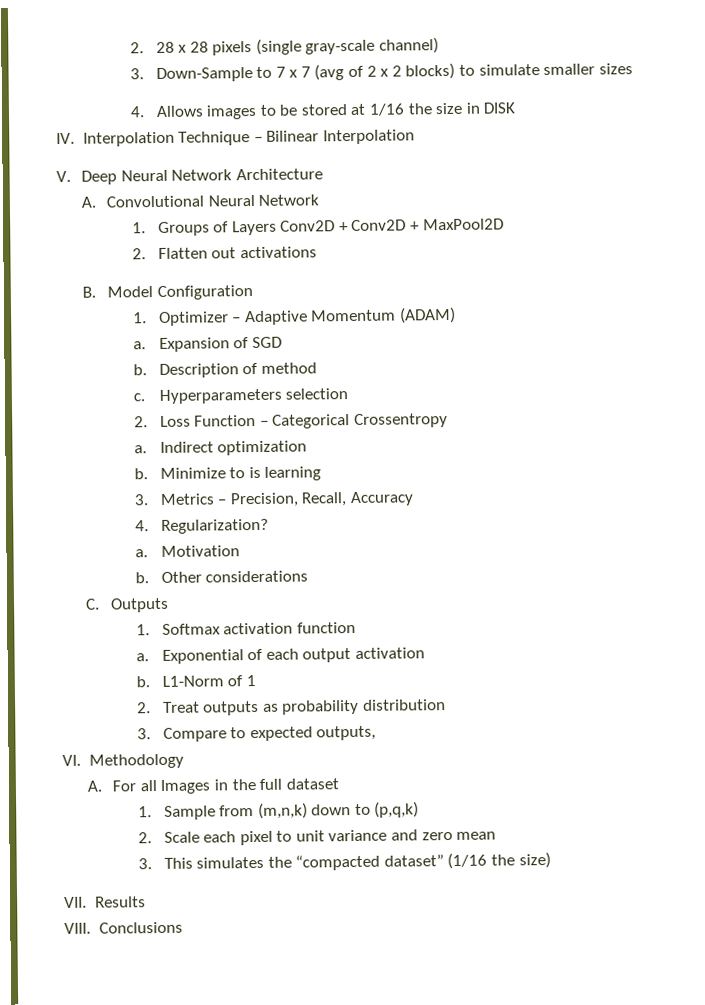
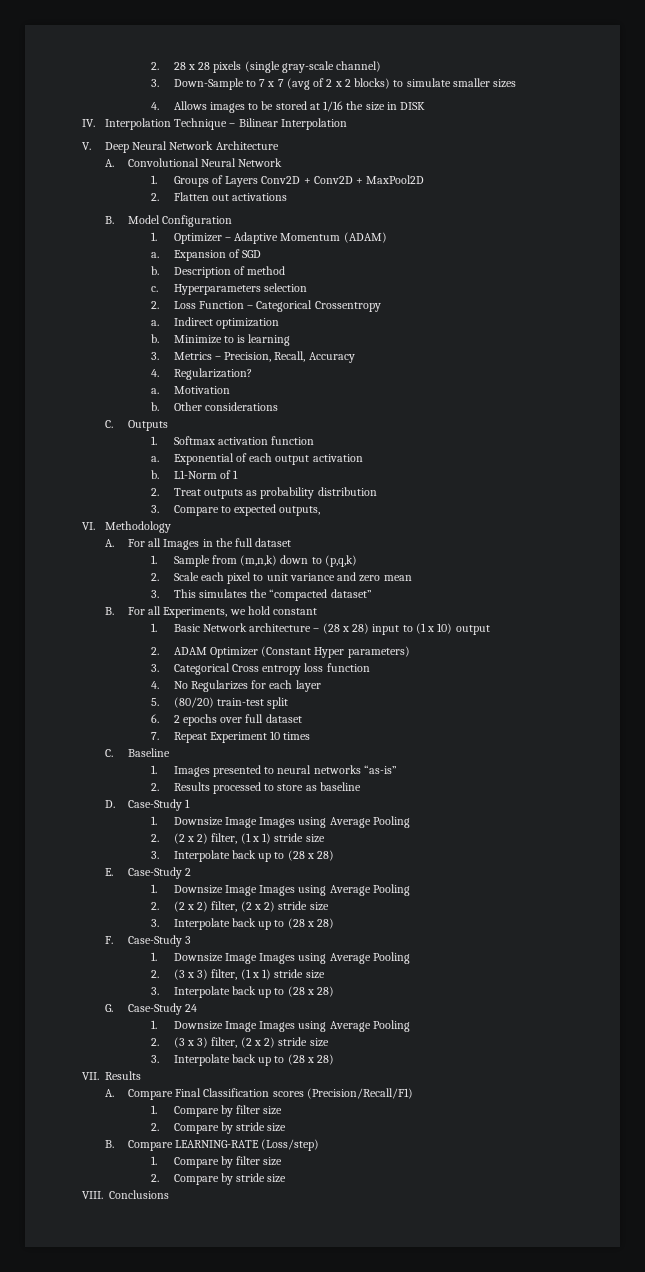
[447,851,551,870] [64,896,146,908] (1/16 the size) // VII. Results -> [104,606,318,618] [150,623,490,635] [150,646,410,658] [150,663,370,675] [150,680,321,692] [150,697,289,709] [150,714,302,726] [150,731,311,743] [104,748,170,757] [150,765,397,777] [150,782,361,794] [104,799,191,811] [150,816,410,828] [150,833,325,844] [150,850,335,862] [104,867,192,879] [150,884,410,896] [150,901,329,912] [150,918,335,930] [104,935,192,947] [150,952,410,964] [150,969,325,980] [150,986,335,998] [104,1003,198,1015] [150,1020,410,1032] [150,1037,329,1048] [150,1054,335,1066] [81,1071,141,1080] [104,1088,413,1100] [150,1105,283,1117] [150,1122,287,1134] [104,1139,320,1151] [150,1156,283,1168] [150,1173,287,1185] // B. For all Experiments, we hold constant // 1. Basic Network architecture – (28 x 28) input to (1 x 10) output // 2. ADAM Optimizer (Constant Hyper parameters) // 3. Categorical Cross entropy loss function // 4. No Regularizes for each layer // 5. (80/20) train-test split // 6. 2 epochs over full dataset // 7. Repeat Experiment 10 times // C. Baseline // 1. Images presented to neural networks “as-is” // 2. Results processed to store as baseline // D. Case-Study 1 // 1. Downsize Image Images using Average Pooling // 2. (2 x 2) filter, (1 x 1) stride size // 3. Interpolate back up to (28 x 28) // E. Case-Study 2 // 1. Downsize Image Images using Average Pooling // 2. (2 x 2) filter, (2 x 2) stride size // 3. Interpolate back up to (28 x 28) // F. Case-Study 3 // 1. Downsize Image Images using Average Pooling // 2. (3 x 3) filter, (1 x 1) stride size // 3. Interpolate back up to (28 x 28) // G. Case-Study 24 // 1. Downsize Image Images using Average Pooling // 2. (3 x 3) filter, (2 x 2) stride size // 3. Interpolate back up to (28 x 28) // VII. Results // A. Compare Final Classification scores (Precision/Recall/F1) // 1. Compare by filter size // 2. Compare by stride size // B. Compare LEARNING-RATE (Loss/step) // 1. Compare by filter size // 2. Compare by stride size

